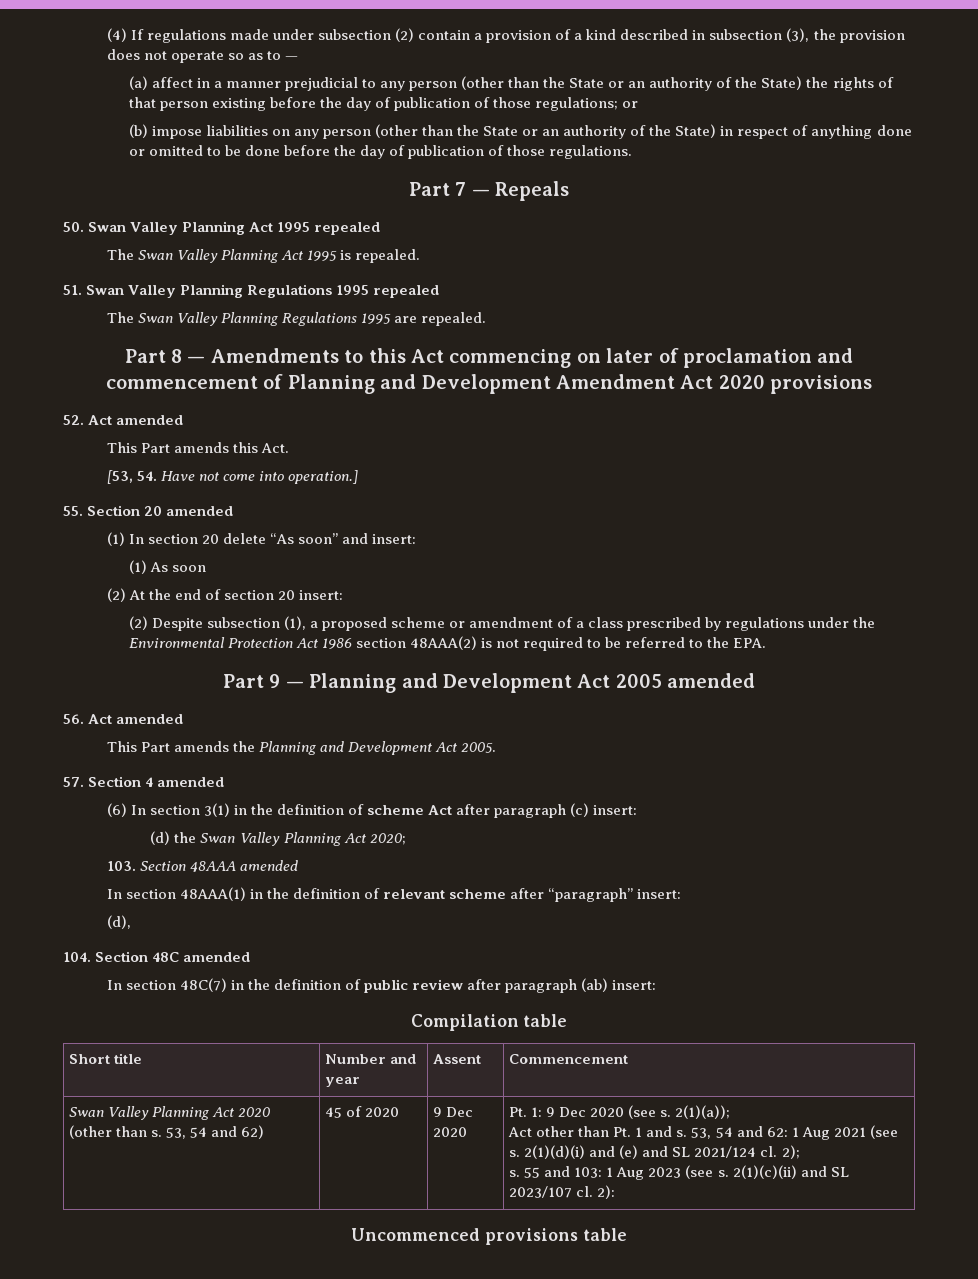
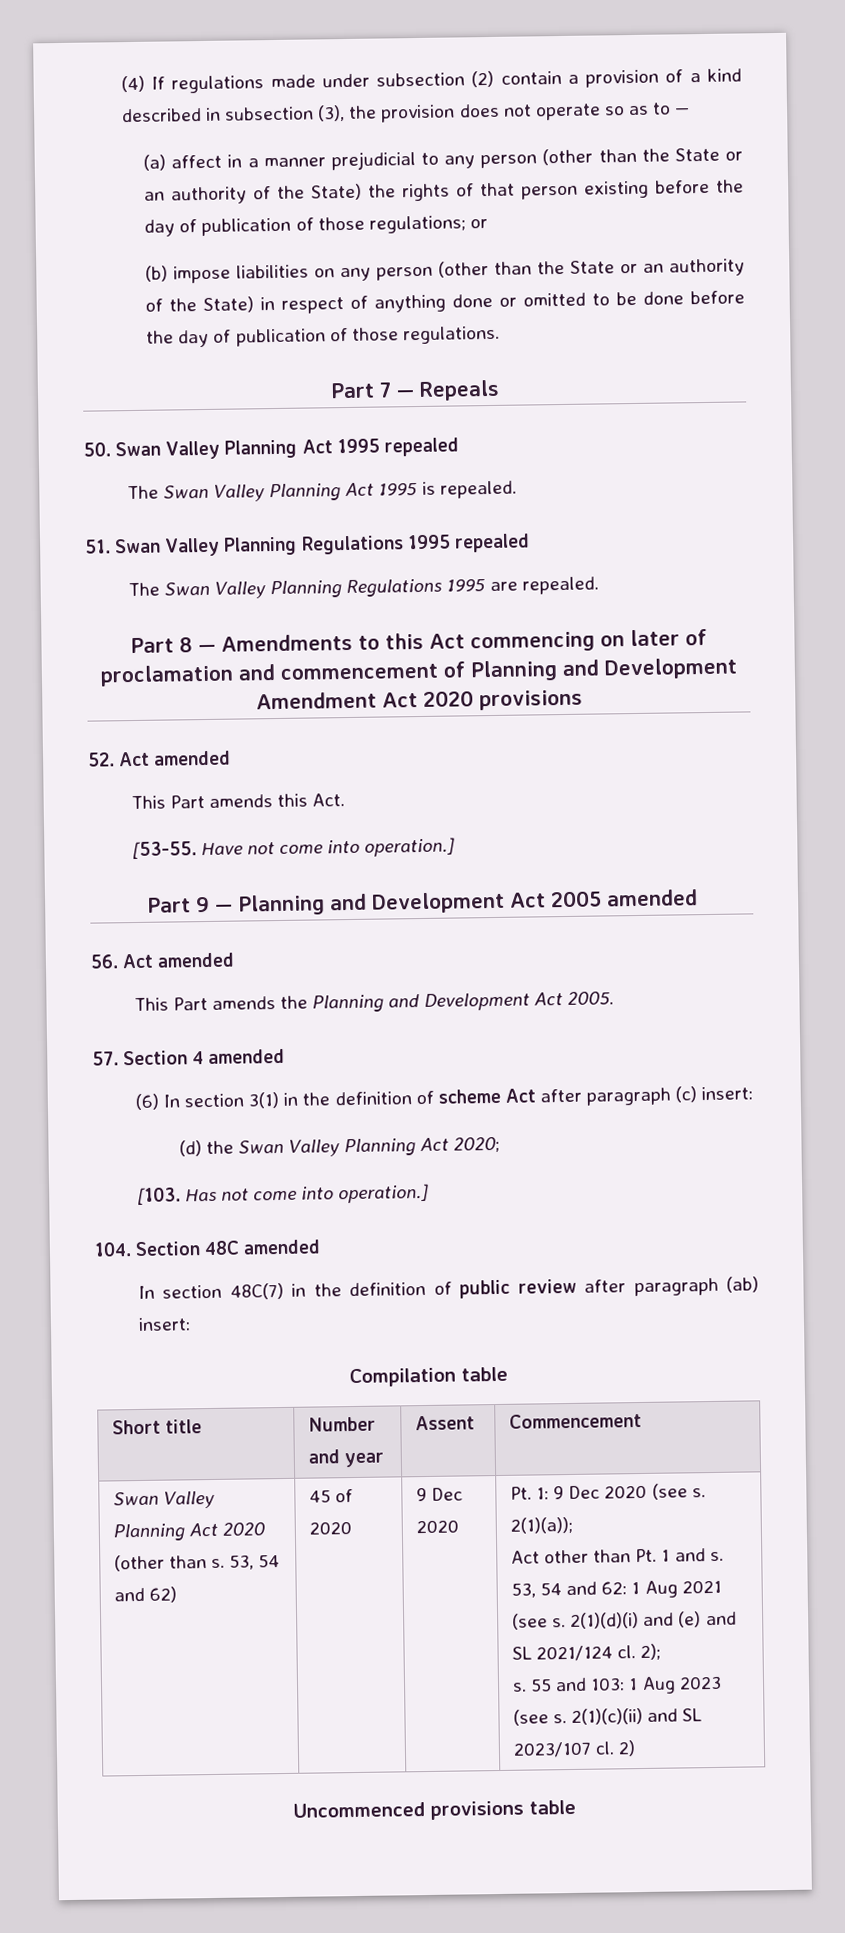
[106,470,157,484] [53, 54. -> [131,841,197,860] [53-55.
[63,505,234,516] [106,532,417,546] [128,560,206,574] [106,588,344,602] [128,616,876,631] [128,636,767,651] // 55. Section 20 amended // (1) In section 20 delete “As soon” and insert: // (1) As soon // (2) At the end of section 20 insert: // (2) Despite subsection (1), a proposed scheme or amendment of a class prescribed by regulations under the Environmental Protection Act 1986 section 48AAA(2) is not required to be referred to the EPA. -> (456, 847) none
[106,860,298,872] [106,887,682,902] [106,915,131,929] 103. Section 48AAA amended // In section 48AAA(1) in the definition of relevant scheme after “paragraph” insert: // (d), -> [136,1183,430,1206] [103. Has not come into operation.]
[597,1185,616,1199] 2): -> [618,1740,637,1757] 2)

